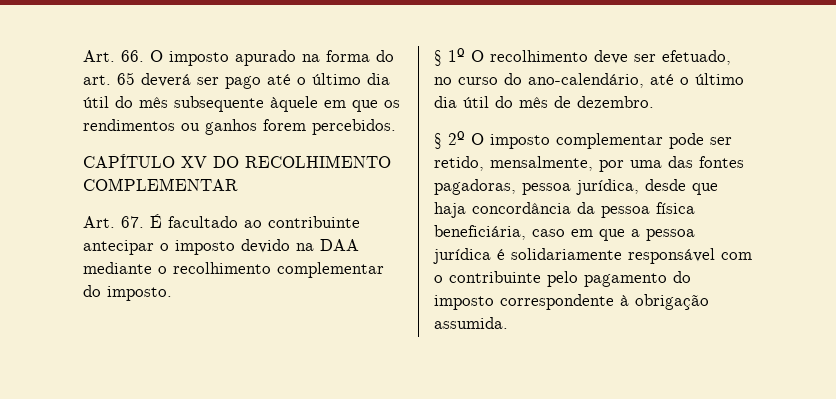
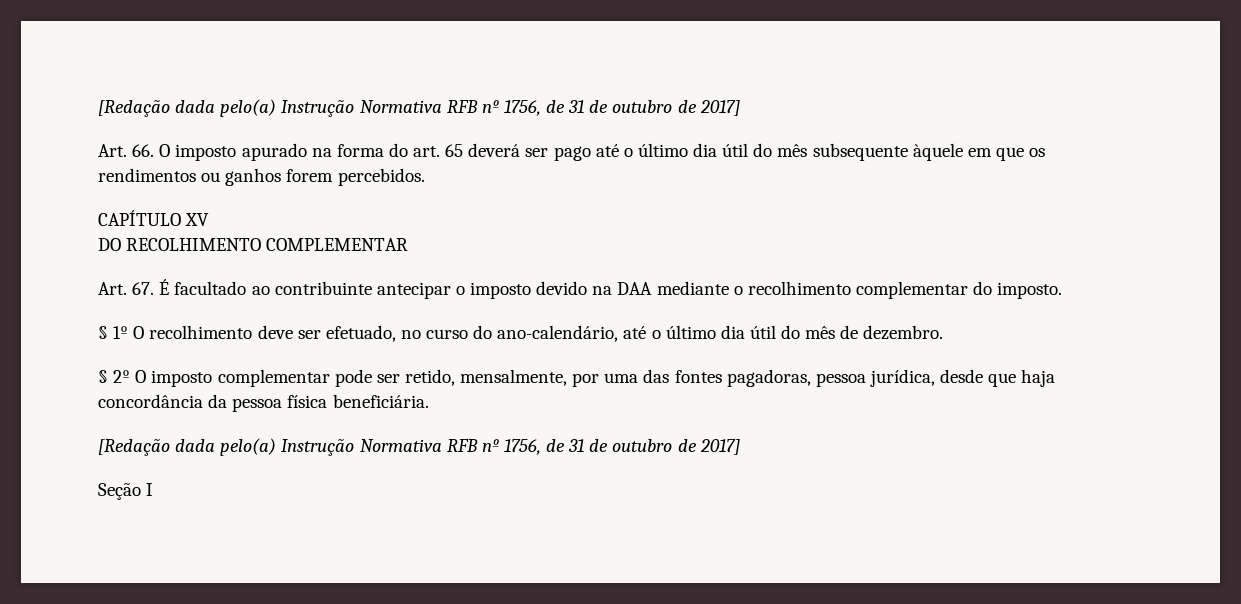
(83, 56) none -> [98,99,740,117] [Redação dada pelo(a) Instrução Normativa RFB nº 1756, de 31 de outubro de 2017] //
(207, 162) none -> (210, 219) //
[434,225,695,241] [433,248,752,264] [434,271,691,287] [434,294,709,310] [434,317,508,329] beneficiária, caso em que a pessoa jurídica é solidariamente responsável com o contribuinte pelo pagamento do imposto correspondente à obrigação assumida. -> [332,394,429,408] [98,438,740,456] [98,483,154,500] beneficiária. // [Redação dada pelo(a) Instrução Normativa RFB nº 1756, de 31 de outubro de 2017] // Seção I

